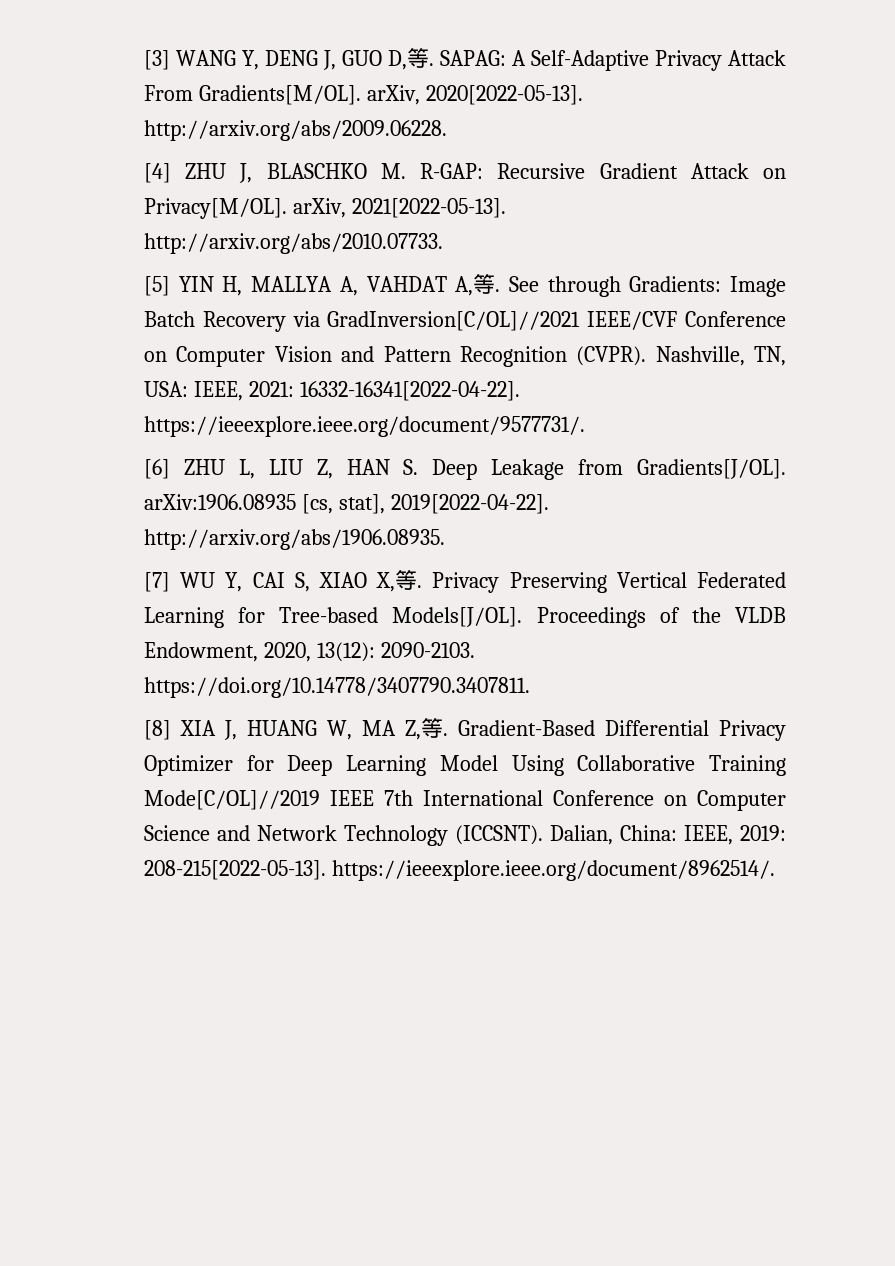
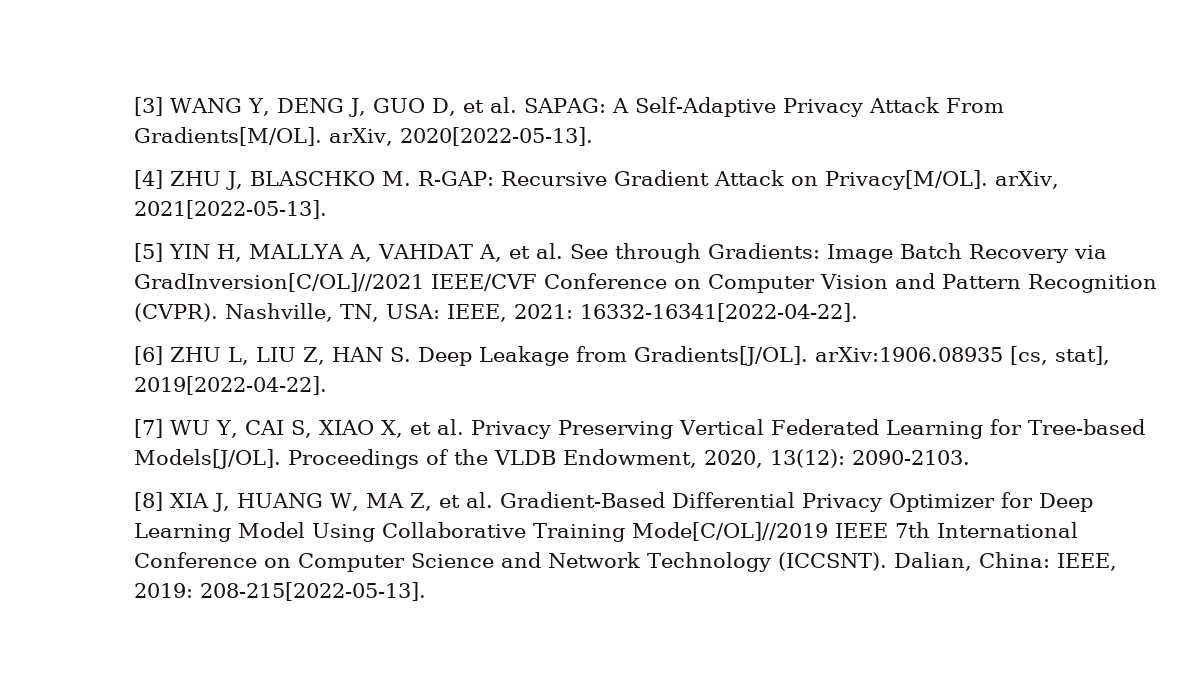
[407,48,435,68] 等. -> [462,97,517,113] et al.
[144,120,448,141] http://arxiv.org/abs/2009.06228. -> (593, 136) none
[144,233,444,254] http://arxiv.org/abs/2010.07733. -> (327, 209) none
[473,274,501,294] 等. -> [508,243,563,259] et al.
[144,416,586,437] https://ieeexplore.ieee.org/document/9577731/. -> (858, 312) none
[144,529,446,550] http://arxiv.org/abs/1906.08935. -> (327, 385) none
[395,570,423,590] 等. -> [409,419,464,435] et al.
[144,677,531,698] https://doi.org/10.14778/3407790.3407811. -> (970, 457) none
[421,718,449,738] 等. -> [438,492,493,508] et al.
[331,860,775,881] https://ieeexplore.ieee.org/document/8962514/. -> (426, 591) none

